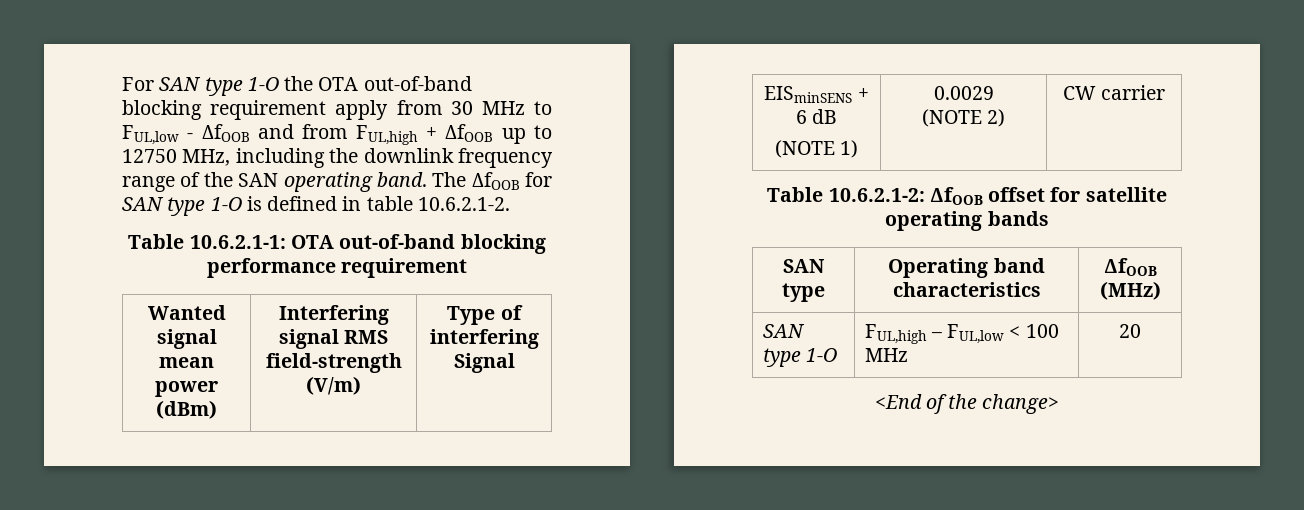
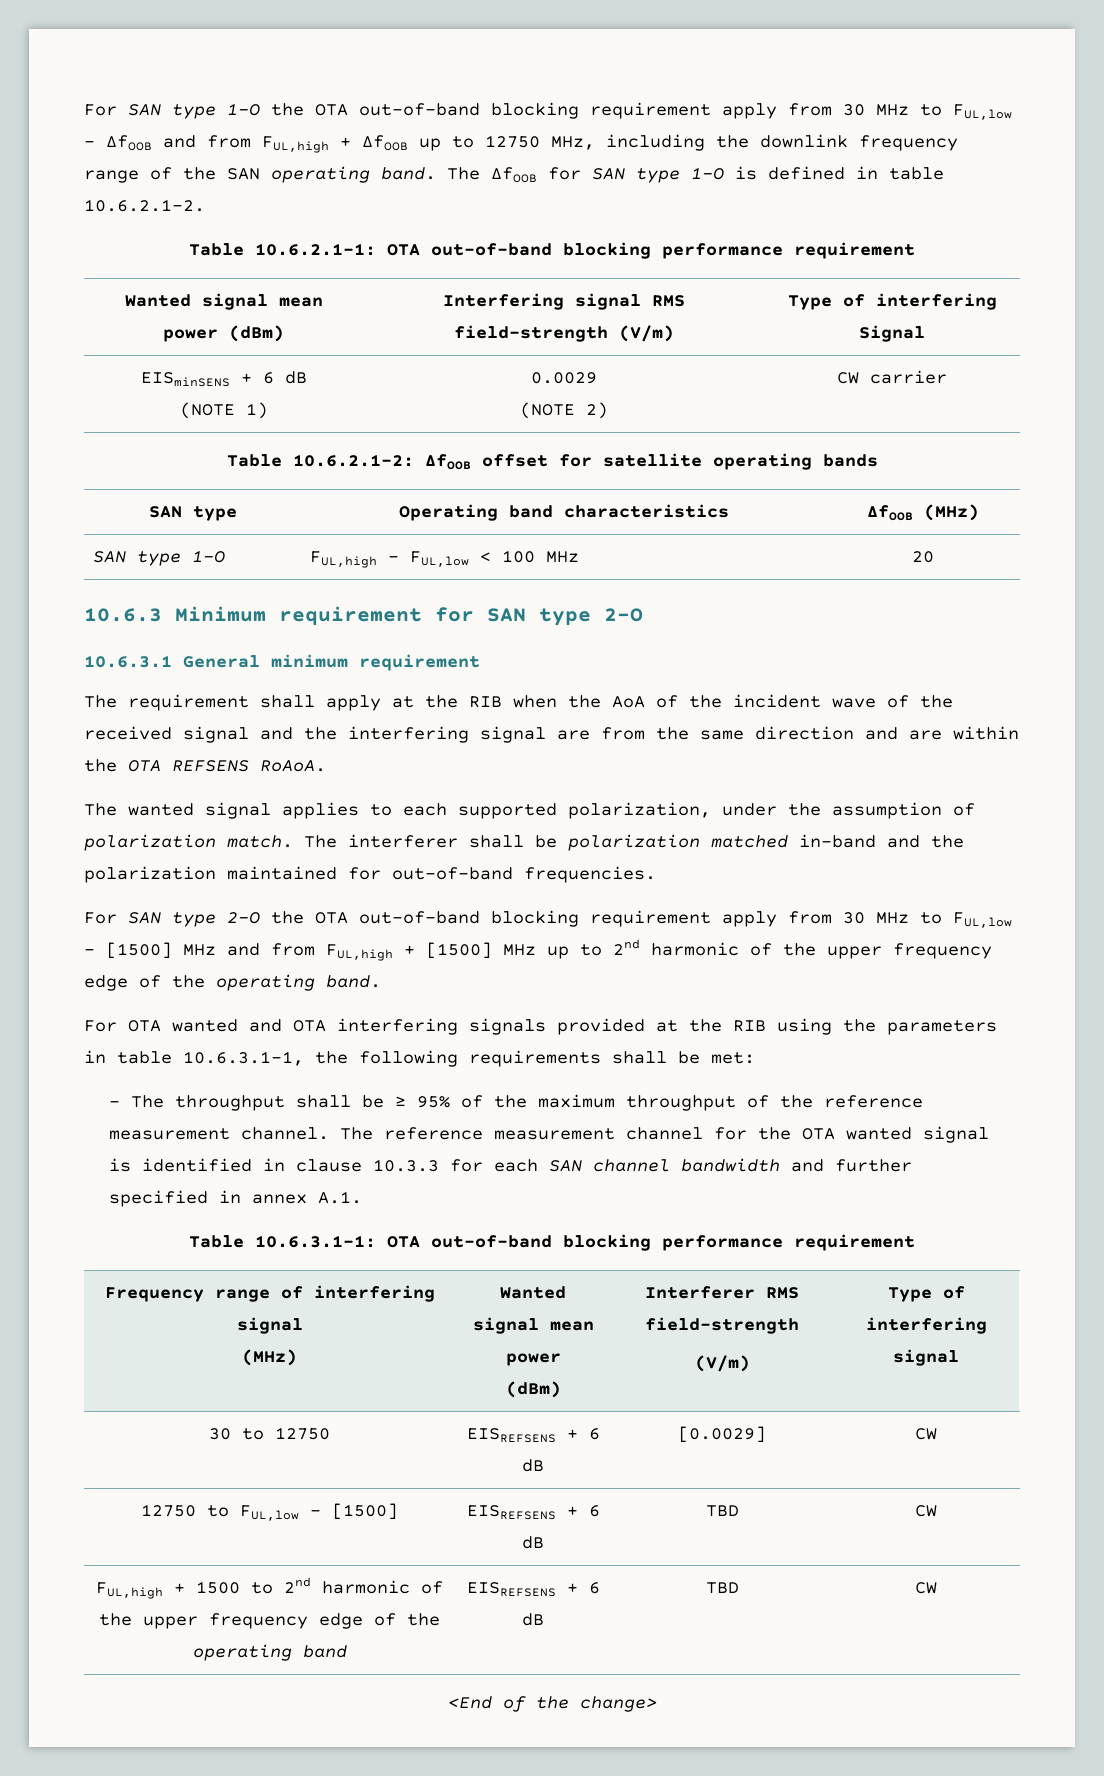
(1141, 331) none -> [84,606,643,626] [84,654,480,671] [84,694,953,711] [84,726,1019,743] [84,759,326,772] [84,802,975,819] [84,834,964,851] [84,866,656,883] [84,910,1012,928] [84,939,992,961] [84,974,381,991] [84,1018,997,1035] [84,1050,755,1067] [109,1094,924,1111] [109,1126,990,1143] [109,1158,913,1172] [109,1190,363,1207] [189,1234,915,1251] [104,1285,435,1302] [236,1317,303,1334] [242,1349,297,1366] [500,1286,566,1299] [472,1317,594,1334] [505,1353,561,1366] [505,1381,561,1398] [645,1286,800,1299] [645,1317,799,1334] [694,1355,750,1372] [887,1286,965,1302] [865,1317,987,1334] [893,1349,959,1366] [209,1427,330,1440] [466,1428,600,1443] [522,1459,544,1472] [678,1426,766,1443] [915,1428,937,1440] [141,1503,398,1521] [466,1505,600,1520] [522,1536,544,1549] [705,1505,739,1517] [915,1505,937,1517] [95,1577,443,1599] [98,1613,440,1629] [192,1644,347,1661] [466,1582,600,1597] [522,1613,544,1626] [705,1582,739,1594] [915,1582,937,1594] // 10.6.3 Minimum requirement for SAN type 2-O // 10.6.3.1 General minimum requirement // The requirement shall apply at the RIB when the AoA of the incident wave of the received signal and the interfering signal are from the same direction and are within the OTA REFSENS RoAoA. // The wanted signal applies to each supported polarization, under the assumption of polarization match. The interferer shall be polarization matched in-band and the polarization maintained for out-of-band frequencies. // For SAN type 2-O the OTA out-of-band blocking requirement apply from 30 MHz to FUL,low – [1500] MHz and from FUL,high + [1500] MHz up to 2nd harmonic of the upper frequency edge of the operating band. // For OTA wanted and OTA interfering signals provided at the RIB using the parameters in table 10.6.3.1-1, the following requirements shall be met: // - The throughput shall be ≥ 95% of the maximum throughput of the reference measurement channel. The reference measurement channel for the OTA wanted signal is identified in clause 10.3.3 for each SAN channel bandwidth and further specified in annex A.1. // Table 10.6.3.1-1: OTA out-of-band blocking performance requirement // Frequency range of interfering signal // (MHz) | Wanted signal mean power // (dBm) | Interferer RMS field-strength // (V/m) | Type of interfering signal // 30 to 12750 | EISREFSENS + 6 dB | [0.0029] | CW // 12750 to FUL,low – [1500] | EISREFSENS + 6 dB | TBD | CW // FUL,high + 1500 to 2nd harmonic of the upper frequency edge of the operating band | EISREFSENS + 6 dB | TBD | CW

